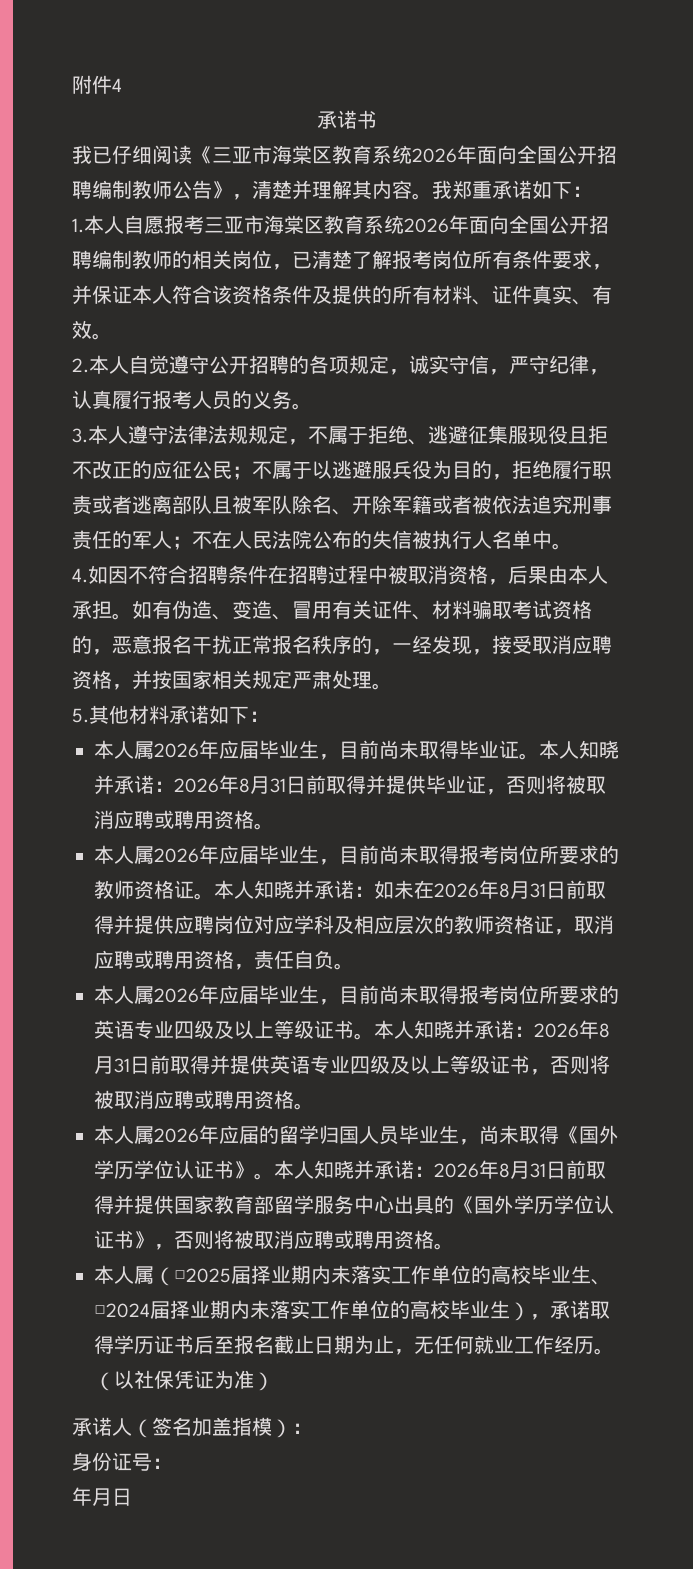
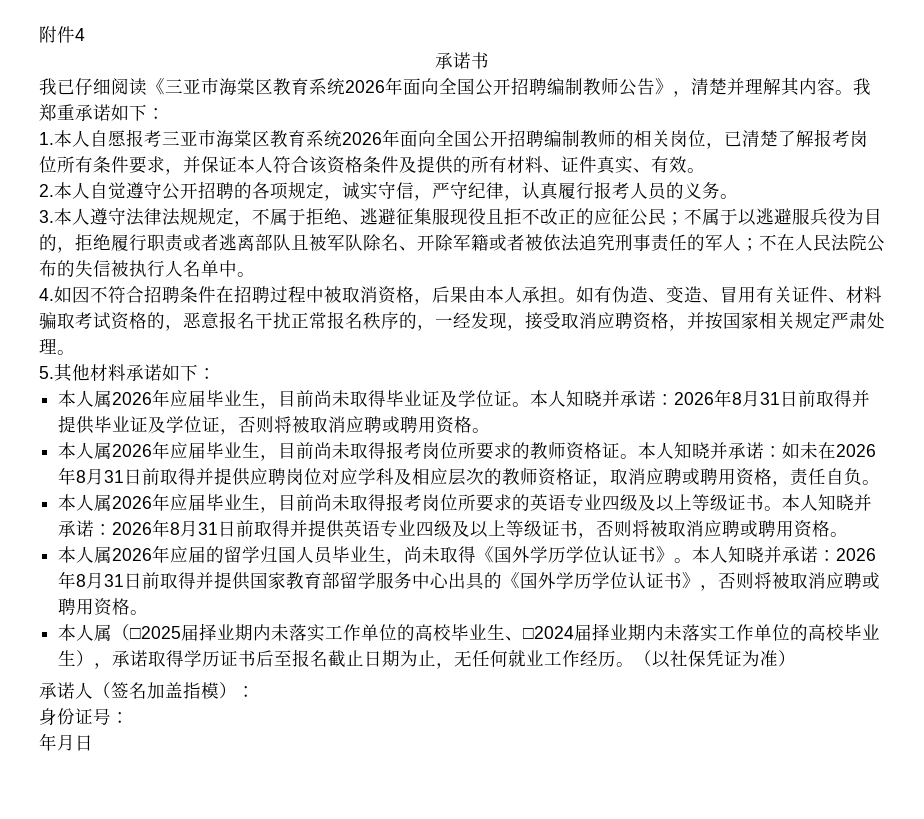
(519, 749) none -> [440,390,513,407] 及学位证
(486, 784) none -> [148,416,221,433] 及学位证

